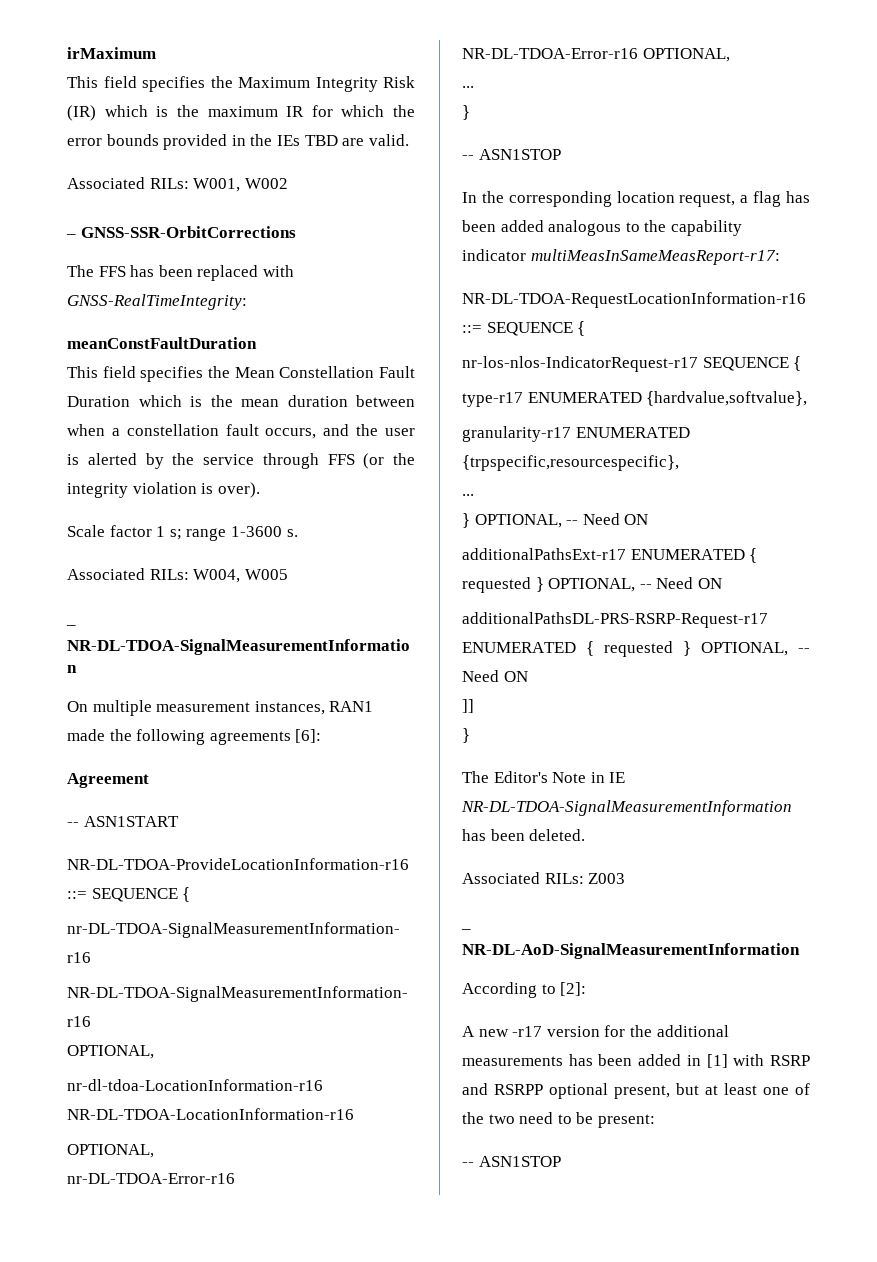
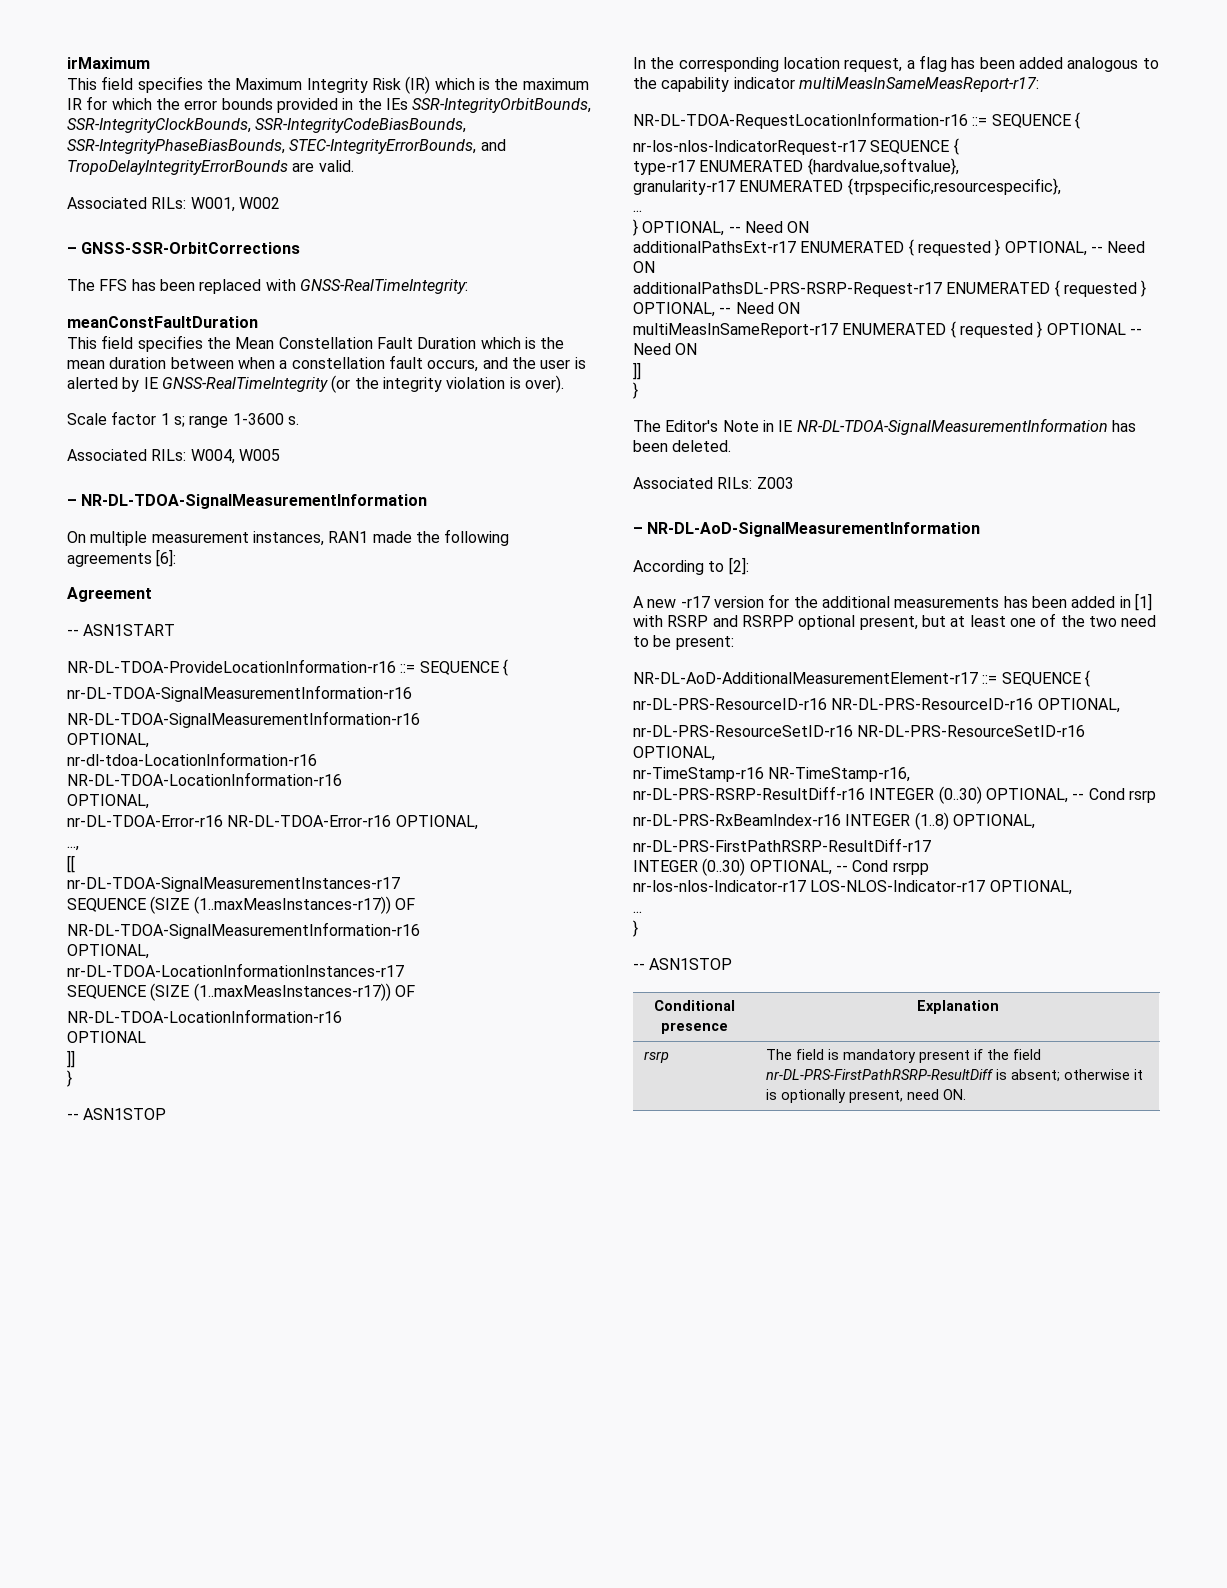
[304,135,338,146] TBD -> [412,98,592,113] [67,118,467,133] [67,139,506,154] [67,160,288,175] SSR-IntegrityOrbitBounds, SSR-IntegrityClockBounds, SSR-IntegrityCodeBiasBounds, SSR-IntegrityPhaseBiasBounds, STEC-IntegrityErrorBounds, and TropoDelayIntegrityErrorBounds
[172,453,355,469] the service through FFS -> [143,377,328,392] IE GNSS-RealTimeIntegrity
[462,86,474,88] ... -> [67,846,79,851] [67,855,75,873] [67,877,400,892] [67,896,415,914] [67,922,420,939] [67,944,149,959] [67,963,404,977] [67,983,415,1001] [67,1009,342,1023] [67,1031,146,1043] [67,1050,75,1068] ..., // [[ // nr-DL-TDOA-SignalMeasurementInstances-r17 // SEQUENCE (SIZE (1..maxMeasInstances-r17)) OF // NR-DL-TDOA-SignalMeasurementInformation-r16 // OPTIONAL, // nr-DL-TDOA-LocationInformationInstances-r17 // SEQUENCE (SIZE (1..maxMeasInstances-r17)) OF // NR-DL-TDOA-LocationInformation-r16 // OPTIONAL // ]]
(528, 676) none -> [633,321,1142,338] [633,343,698,355] // multiMeasInSameReport-r17 ENUMERATED { requested } OPTIONAL -- Need ON
[462,1156,561,1167] -- ASN1STOP -> [633,670,1090,687] [633,698,1120,713] [633,725,1086,737] [633,746,715,761] [633,767,911,782] [633,786,1156,804] [633,812,1035,830] [633,838,931,852] [633,858,929,876] [633,880,1072,895] [633,911,642,913] [633,920,638,937] [633,958,733,970] [654,1000,735,1011] [661,1022,728,1034] [916,1000,999,1014] [643,1051,669,1063] [765,1049,1041,1063] [765,1069,1143,1082] [765,1089,966,1103] NR-DL-AoD-AdditionalMeasurementElement-r17 ::= SEQUENCE { // nr-DL-PRS-ResourceID-r16 NR-DL-PRS-ResourceID-r16 OPTIONAL, // nr-DL-PRS-ResourceSetID-r16 NR-DL-PRS-ResourceSetID-r16 OPTIONAL, // nr-TimeStamp-r16 NR-TimeStamp-r16, // nr-DL-PRS-RSRP-ResultDiff-r16 INTEGER (0..30) OPTIONAL, -- Cond rsrp // nr-DL-PRS-RxBeamIndex-r16 INTEGER (1..8) OPTIONAL, // nr-DL-PRS-FirstPathRSRP-ResultDiff-r17 // INTEGER (0..30) OPTIONAL, -- Cond rsrpp // nr-los-nlos-Indicator-r17 LOS-NLOS-Indicator-r17 OPTIONAL, // ... // } // -- ASN1STOP // Conditional presence | Explanation // rsrp | The field is mandatory present if the field nr-DL-PRS-FirstPathRSRP-ResultDiff is absent; otherwise it is optionally present, need ON.

